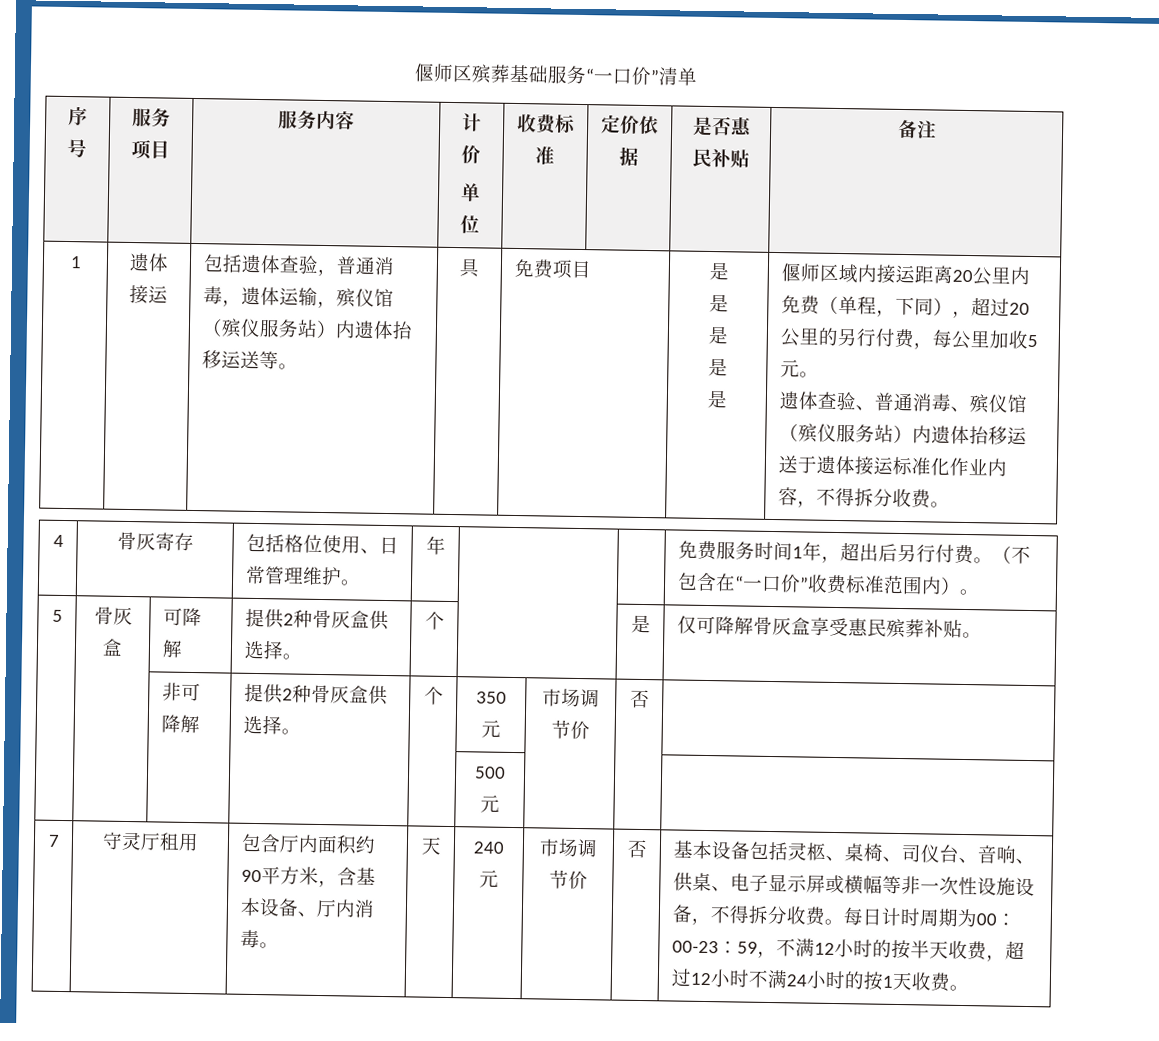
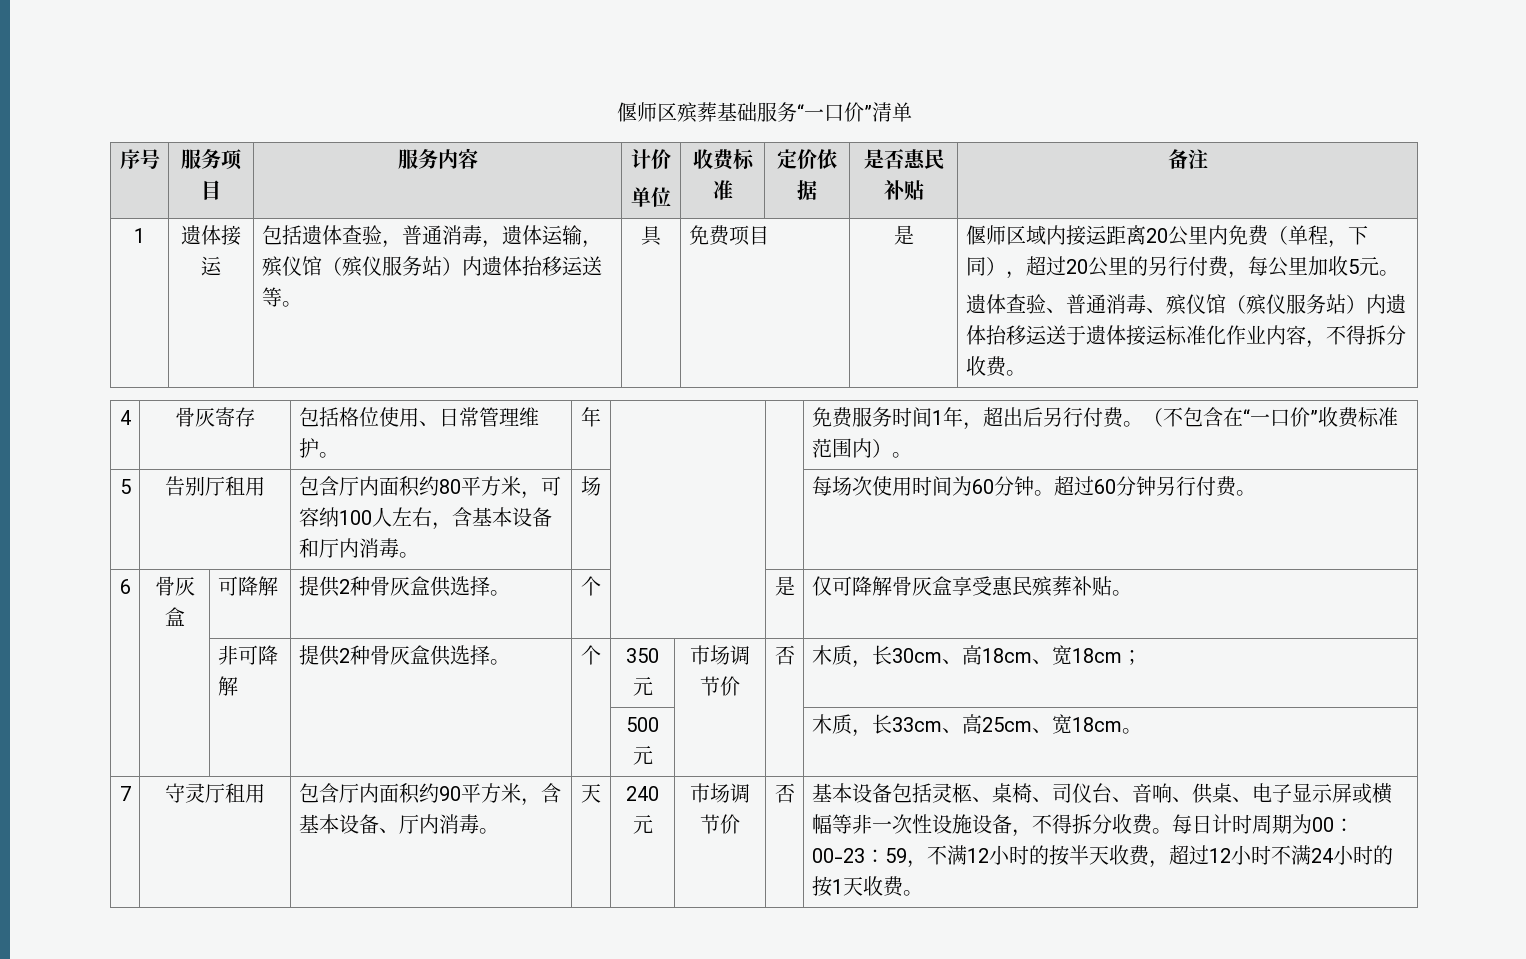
[708,293,729,313] [707,325,729,345] [707,357,728,377] [706,389,728,409] // 是 // 是 // 是 // 是 -> (914, 235) none
(63, 615) none -> [165,476,265,496] [298,476,561,499] [298,507,552,530] [298,538,419,558] [581,476,601,496] [811,476,1256,497] [119,579,131,594] | 告别厅租用 | 包含厅内面积约80平方米，可容纳100人左右，含基本设备和厅内消毒。 | 场 | | | 每场次使用时间为60分钟。超过60分钟另行付费。 // 6
[474,766,506,779] [479,794,500,813] // | | | | | 500元 | | | -> [811,645,1142,668] [626,717,659,732] [632,746,653,765] [811,714,1142,737] 木质，长30cm、高18cm、宽18cm； // | | | | | 500元 | | | 木质，长33cm、高25cm、宽18cm。

